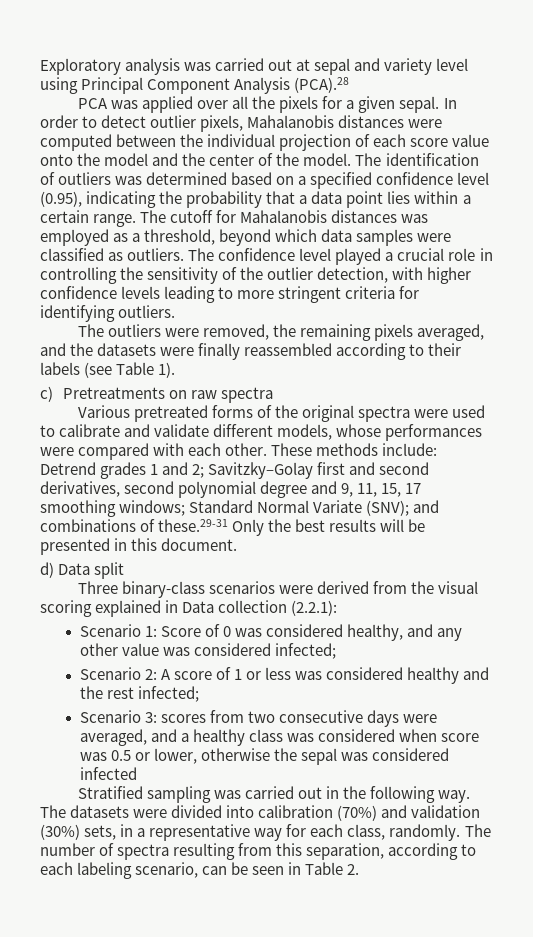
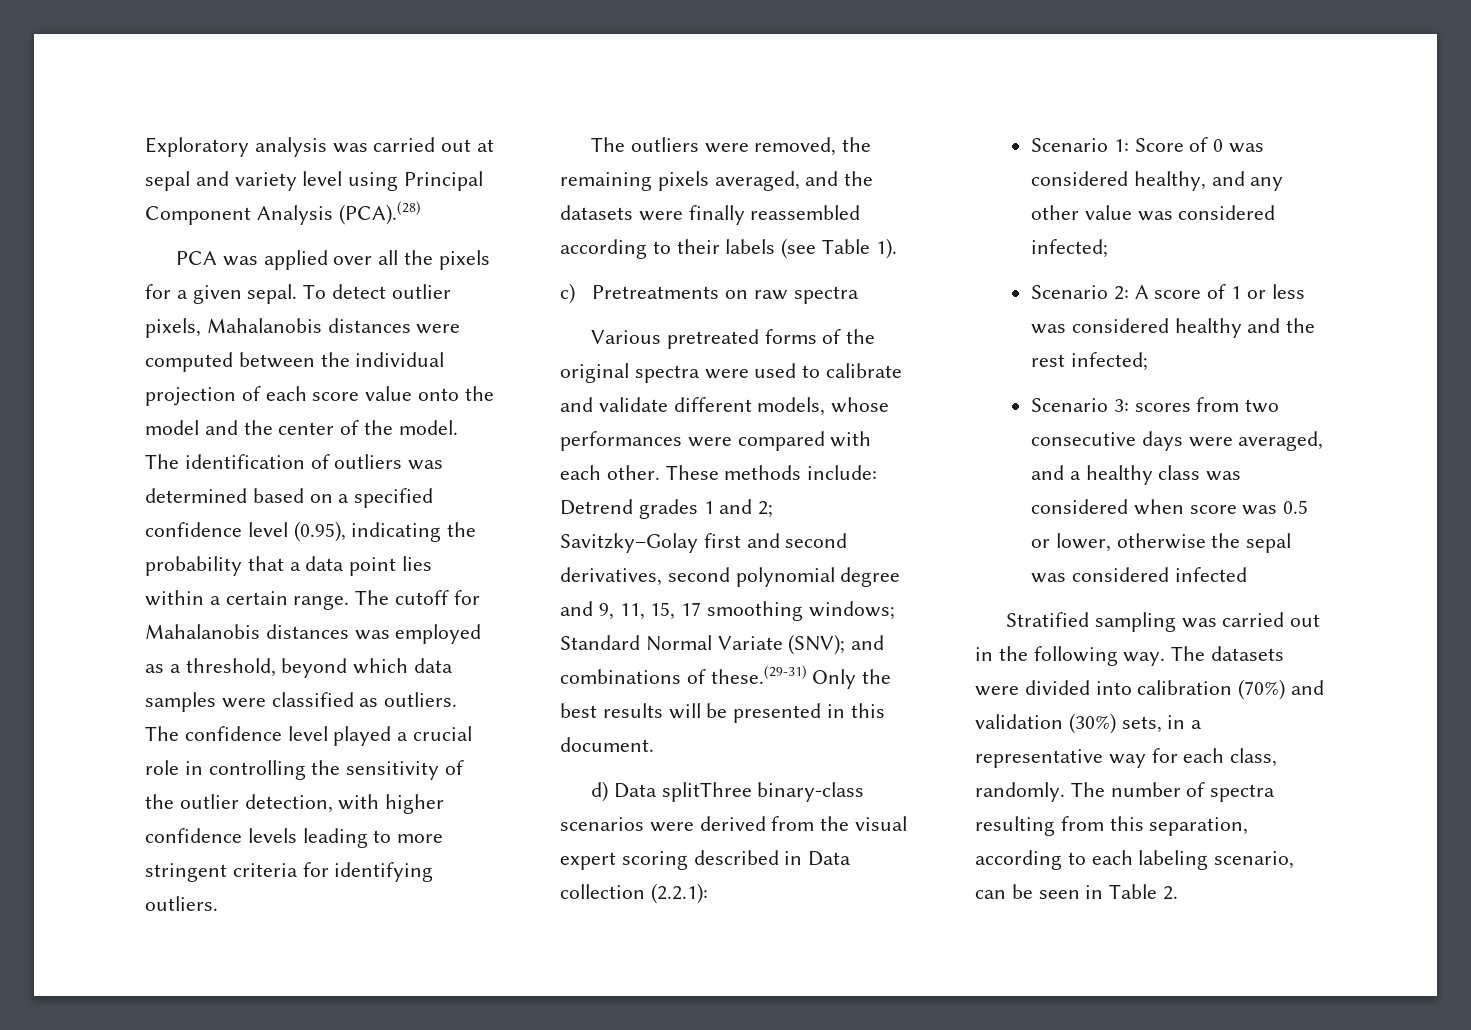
[294,77,350,93] (PCA).28 -> [338,201,421,225] (PCA).(28)
[443,98,457,109] [40,115,98,128] In order to -> [303,284,327,299] To
[158,519,229,532] these.29-31 -> [710,665,807,684] these.(29-31)
[94,562,125,579] [77,581,118,594] split // Three -> [661,782,752,802] splitThree
[40,600,162,617] scoring explained -> [560,850,779,870] expert scoring described

